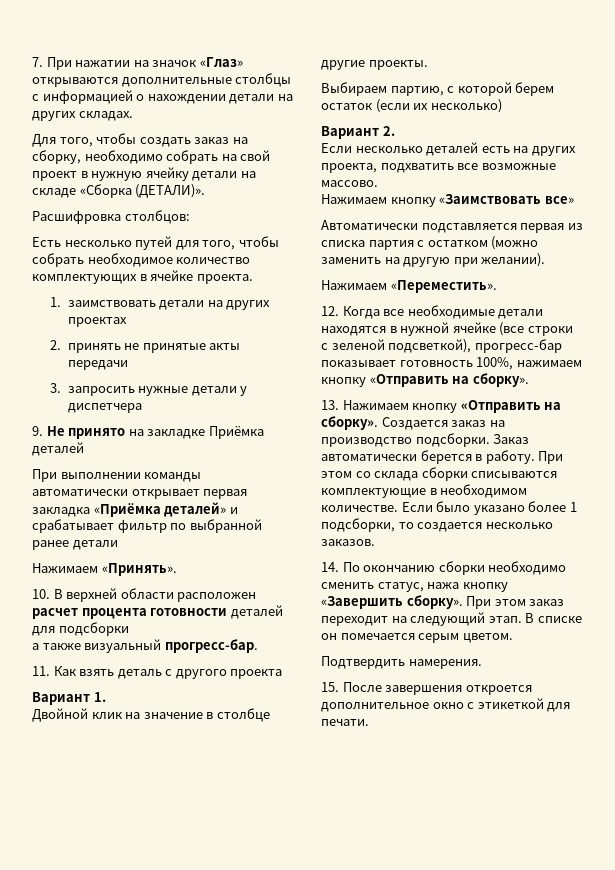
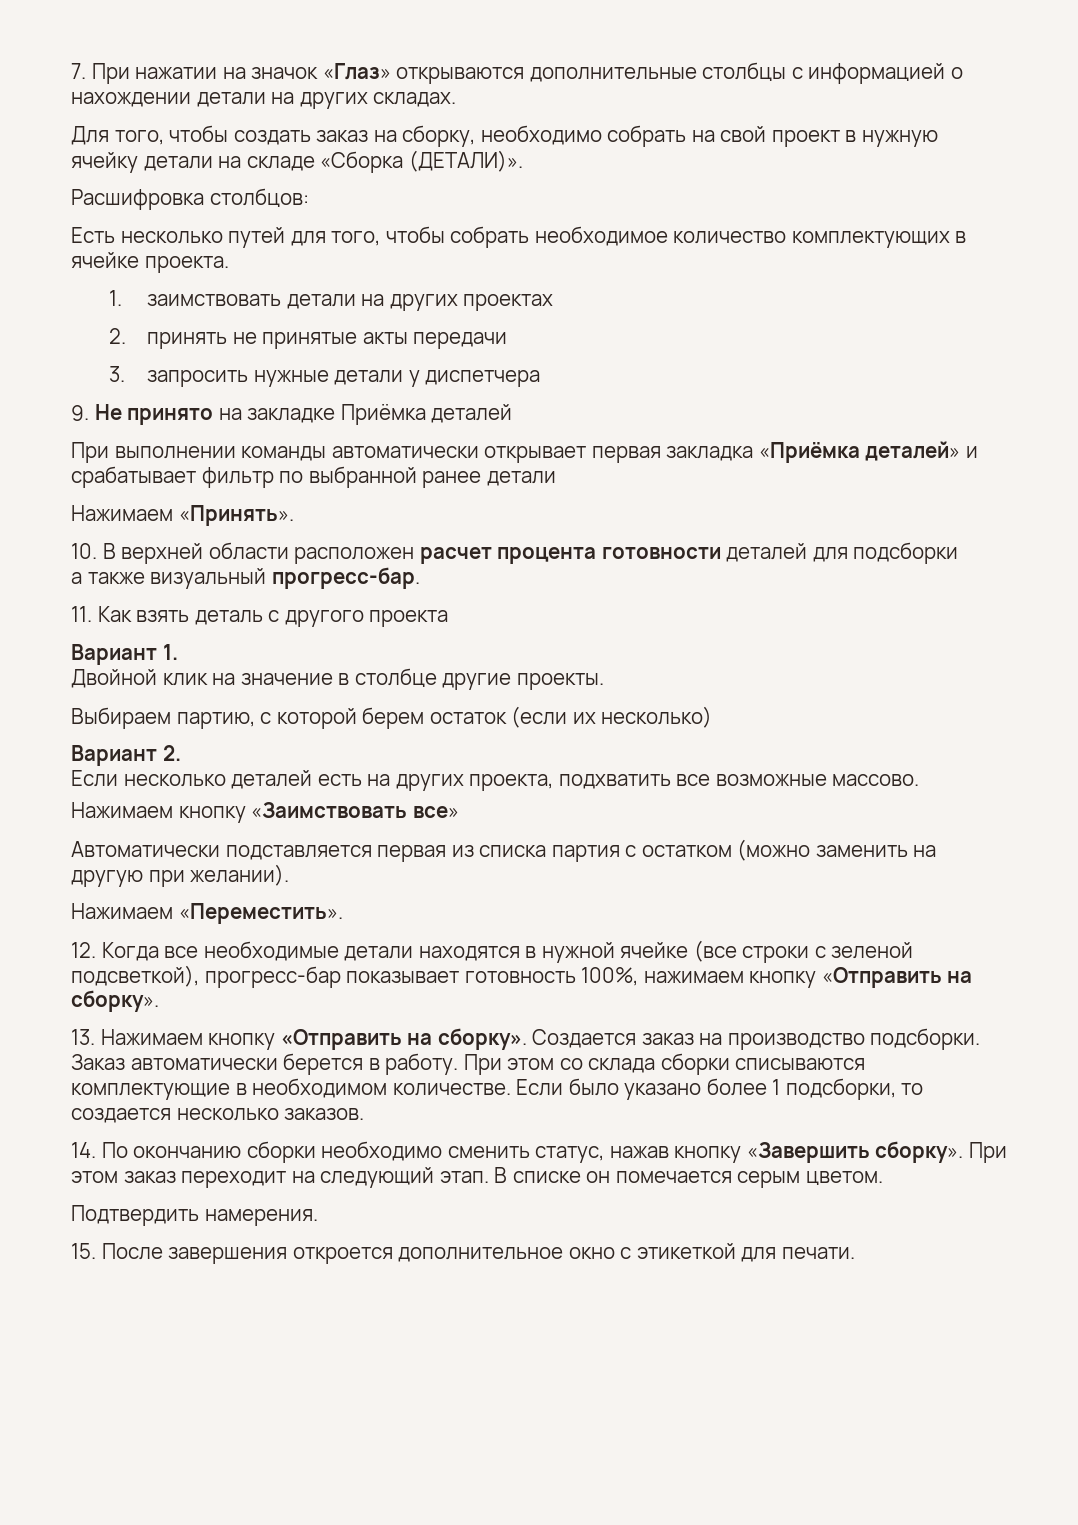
[427,582,460,589] нажа -> [609,1146,669,1158] нажав

